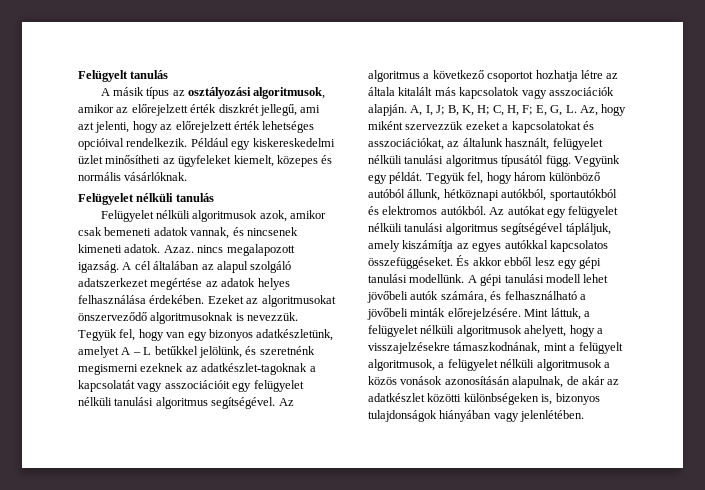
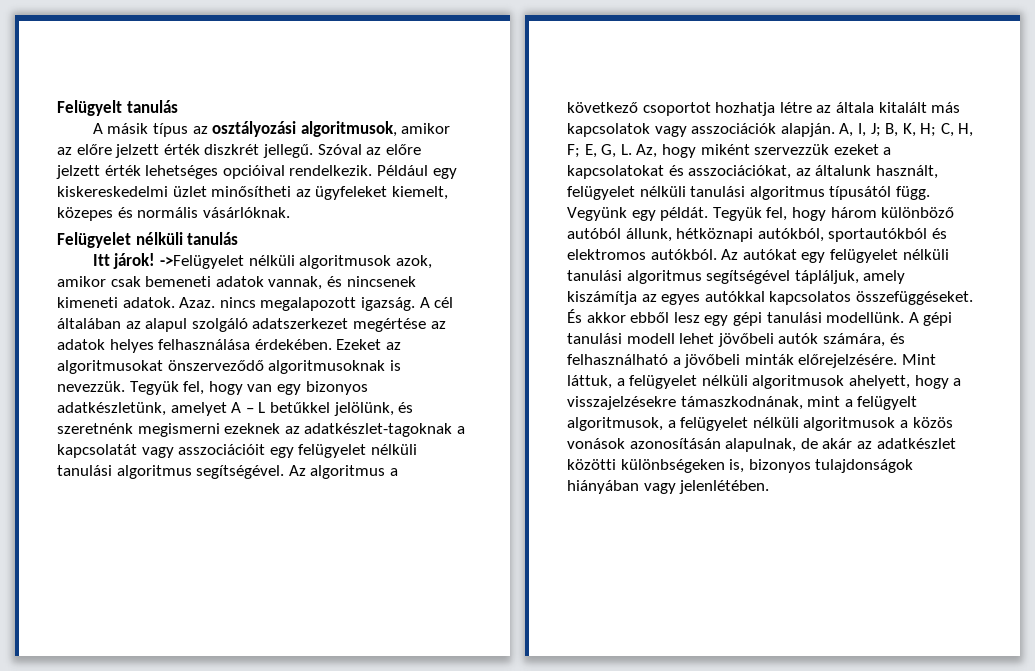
[131,104,321,116] [78,121,232,133] előrejelzett érték diszkrét jellegű, ami azt jelenti, hogy az előrejelzett -> [76,144,421,158] [56,165,100,179] előre jelzett érték diszkrét jellegű. Szóval az előre jelzett
[100,210,154,222] Felügyelet -> [92,253,244,269] Itt járok! ->Felügyelet

